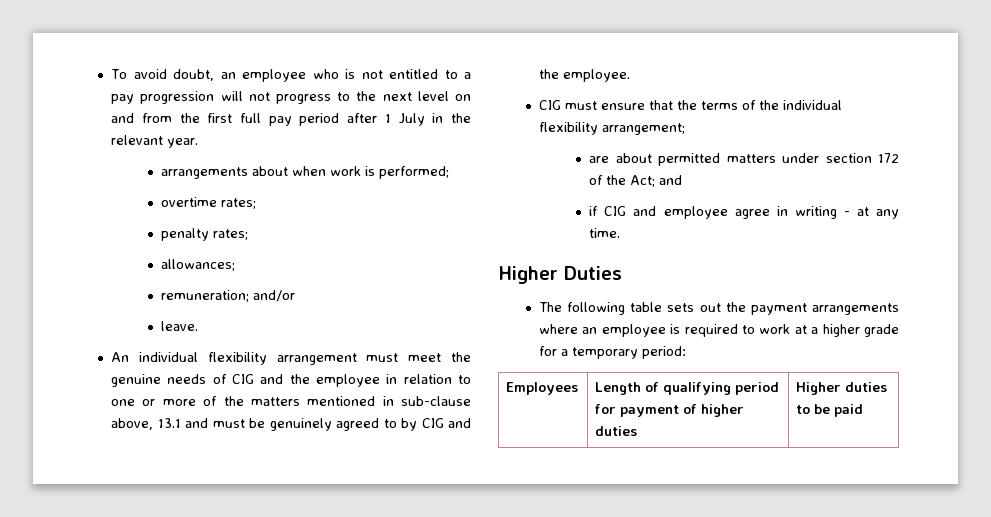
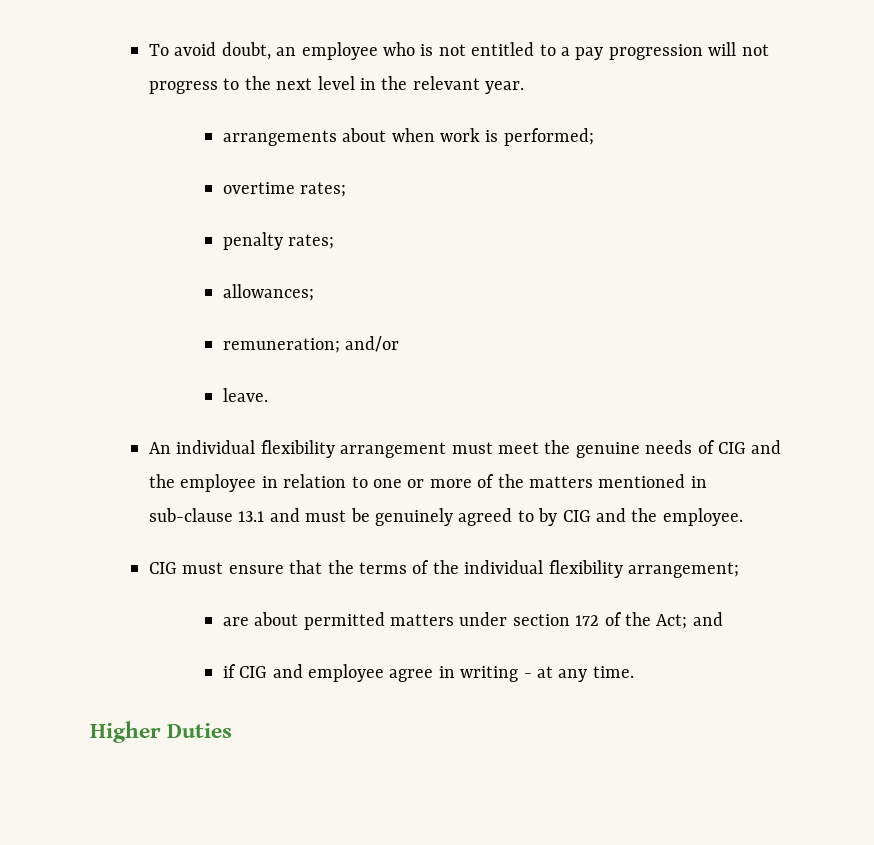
[455,94,471,101] [111,113,425,126] on and from the first full pay period after 1 July -> (355, 83) none
[111,418,154,430] above, -> (233, 515) none
[539,302,899,315] [539,324,899,337] [539,346,687,359] [506,382,579,395] [595,382,780,395] [595,404,745,417] [595,426,638,436] [796,382,888,395] [796,404,864,417] // The following table sets out the payment arrangements where an employee is required to work at a higher grade for a temporary period: // Employees | Length of qualifying period for payment of higher duties | Higher duties to be paid -> (233, 730) none

